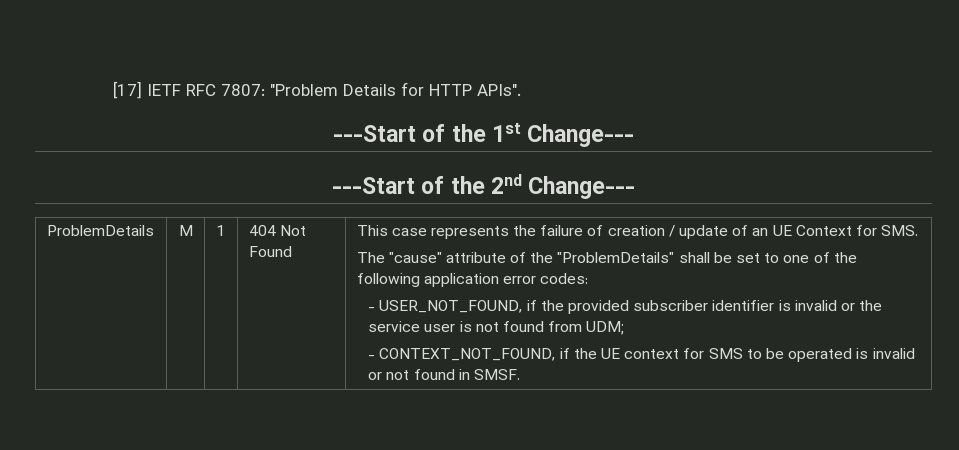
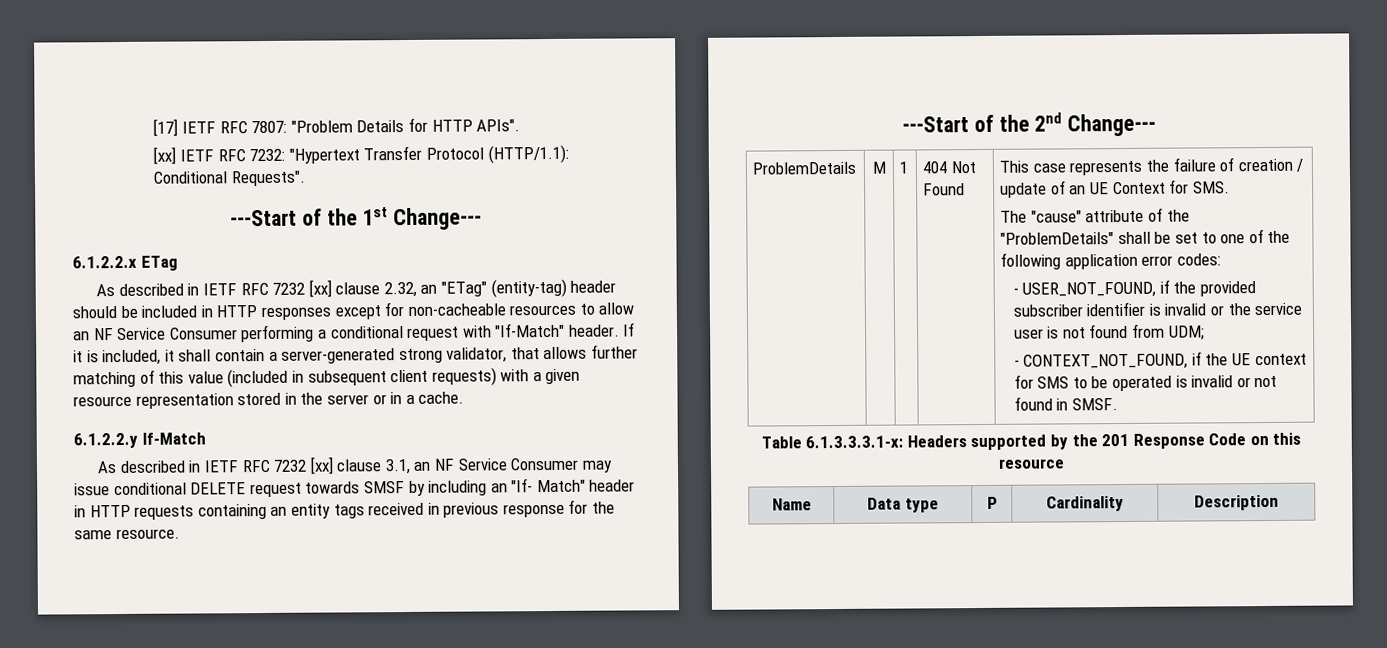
(522, 90) none -> [153,144,569,165] [153,170,306,187] // [xx] IETF RFC 7232: "Hypertext Transfer Protocol (HTTP/1.1): Conditional Requests".
(634, 135) none -> [72,255,178,271] [96,278,617,298] [72,302,635,321] [73,322,636,343] [73,344,639,366] [73,367,581,388] [73,391,465,409] [73,432,206,449] [97,456,613,475] [74,478,636,498] [74,499,616,520] [74,528,180,540] // 6.1.2.2.x ETag // As described in IETF RFC 7232 [xx] clause 2.32, an "ETag" (entity-tag) header should be included in HTTP responses except for non-cacheable resources to allow an NF Service Consumer performing a conditional request with "If-Match" header. If it is included, it shall contain a server-generated strong validator, that allows further matching of this value (included in subsequent client requests) with a given resource representation stored in the server or in a cache. // 6.1.2.2.y If-Match // As described in IETF RFC 7232 [xx] clause 3.1, an NF Service Consumer may issue conditional DELETE request towards SMSF by including an "If- Match" header in HTTP requests containing an entity tags received in previous response for the same resource.
(521, 374) none -> [760,432,1302,451] [998,458,1065,469] [771,498,812,511] [867,497,939,513] [986,496,998,509] [1046,496,1124,512] [1194,494,1279,511] // Table 6.1.3.3.3.1-x: Headers supported by the 201 Response Code on this resource // Name | Data type | P | Cardinality | Description

